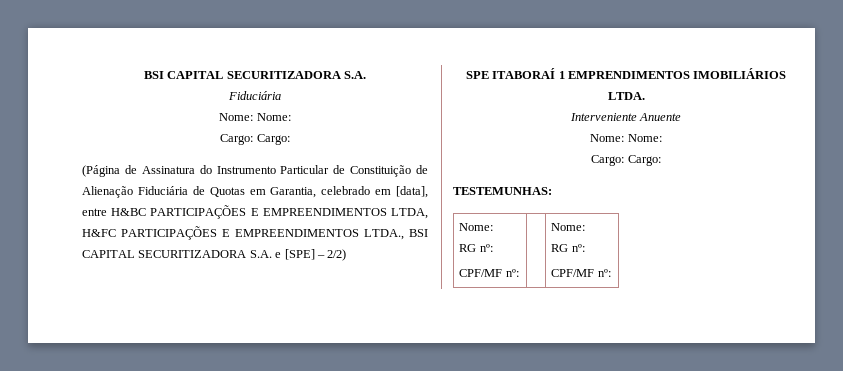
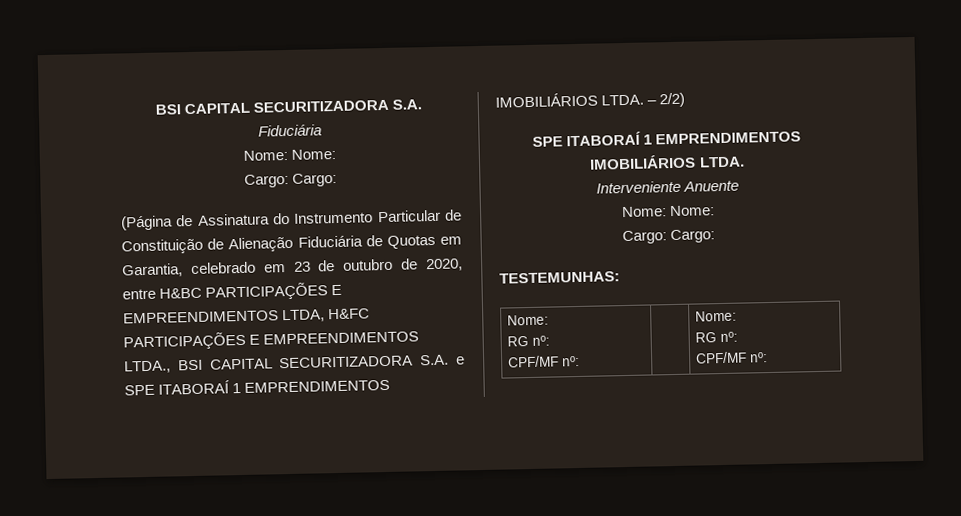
[396,186,428,198] [data], -> [293,258,463,272] 23 de outubro de 2020,
[284,249,315,260] [SPE] -> [124,379,391,396] [495,92,645,108] SPE ITABORAÍ 1 EMPRENDIMENTOS IMOBILIÁRIOS LTDA.

